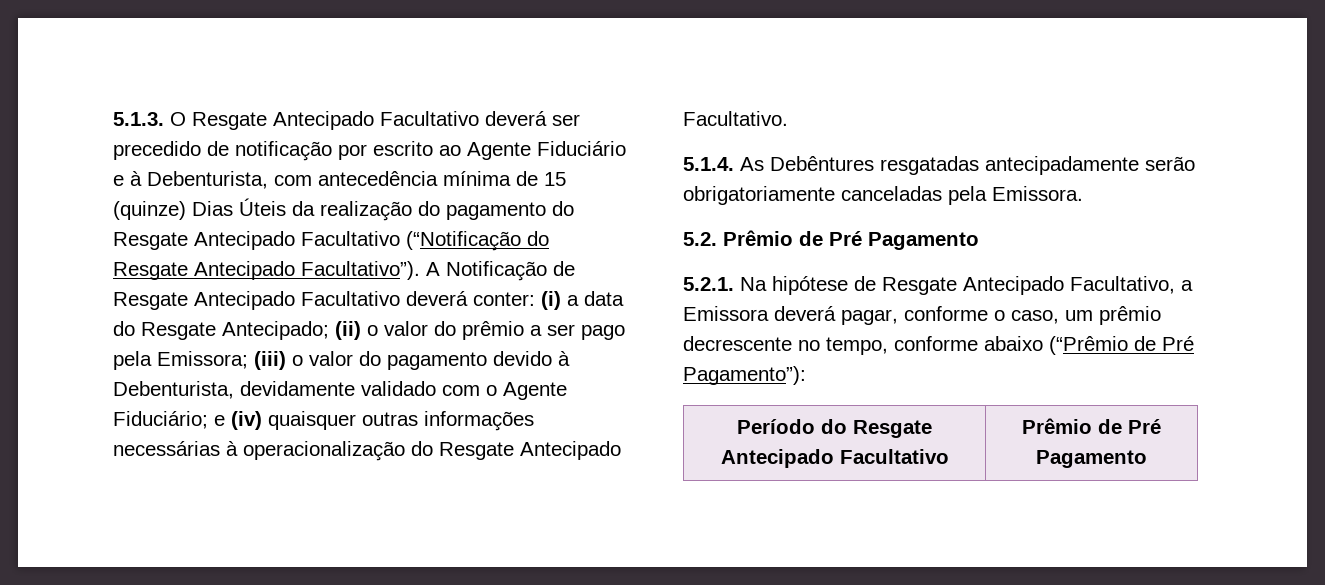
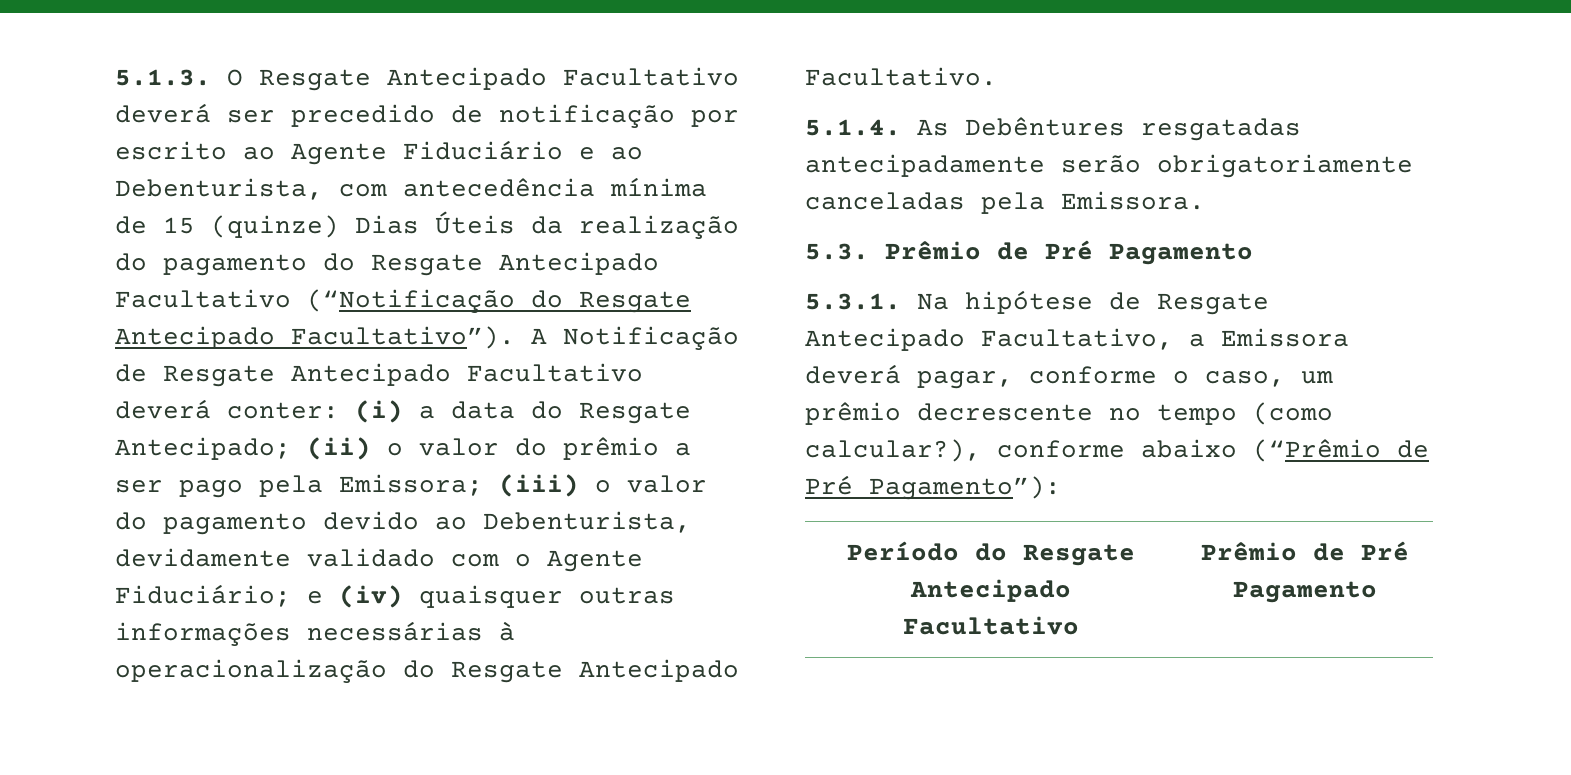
[130,171,142,186] à -> [611,147,643,160] ao
[558,351,570,366] à -> [435,517,467,530] ao
[683,232,717,246] 5.2. -> [805,243,869,260] 5.3.
[683,277,734,291] 5.2.1. -> [805,293,901,310] 5.3.1.
[826,337,888,355] tempo, -> [1157,402,1333,425] [805,439,981,462] tempo (como calcular?),

